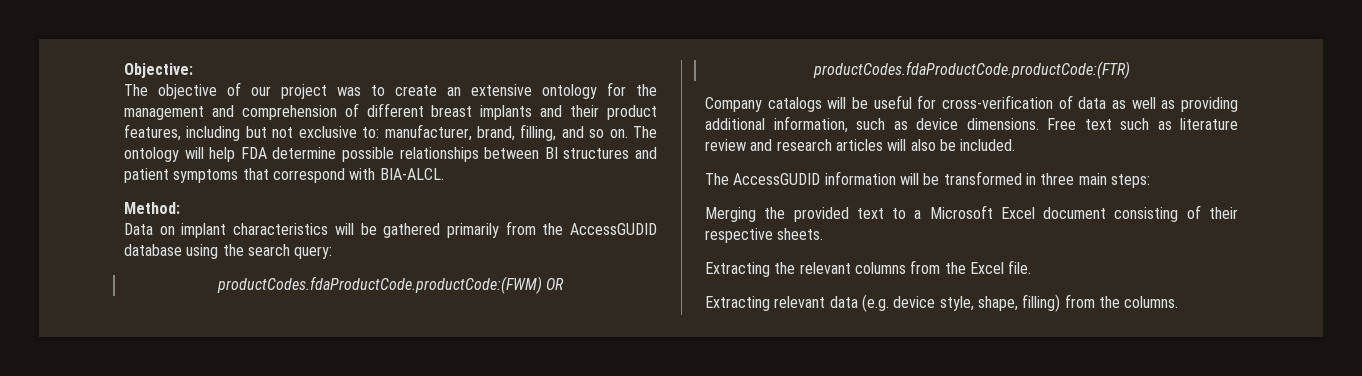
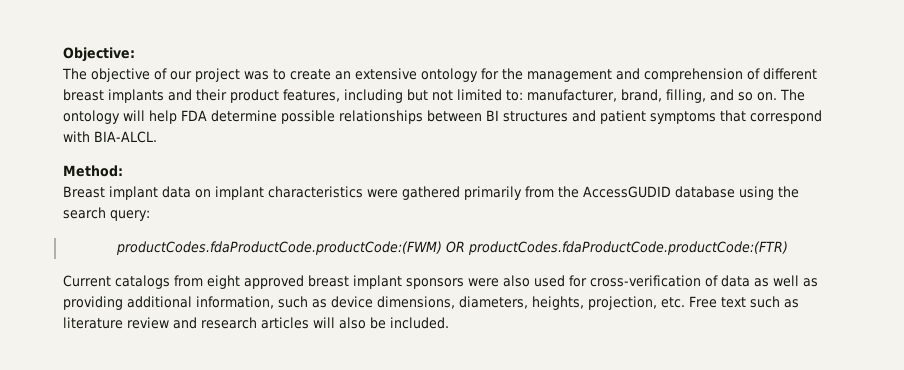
[298,126,357,138] exclusive -> [457,89,502,101] limited
[124,223,153,235] Data -> [63,186,191,200] Breast implant data
[334,223,377,235] will be -> [367,189,398,198] were
[705,95,912,112] Company catalogs will be useful -> [63,275,565,289] Current catalogs from eight approved breast implant sponsors were also used
[966,118,1039,130] dimensions. -> [377,296,685,310] dimensions, diameters, heights, projection, etc.
[705,171,1150,188] [705,205,1238,222] [705,228,824,243] [705,260,1032,277] [705,294,1179,312] // The AccessGUDID information will be transformed in three main steps: // Merging the provided text to a Microsoft Excel document consisting of their respective sheets. // Extracting the relevant columns from the Excel file. // Extracting relevant data (e.g. device style, shape, filling) from the columns. -> (449, 323) none

